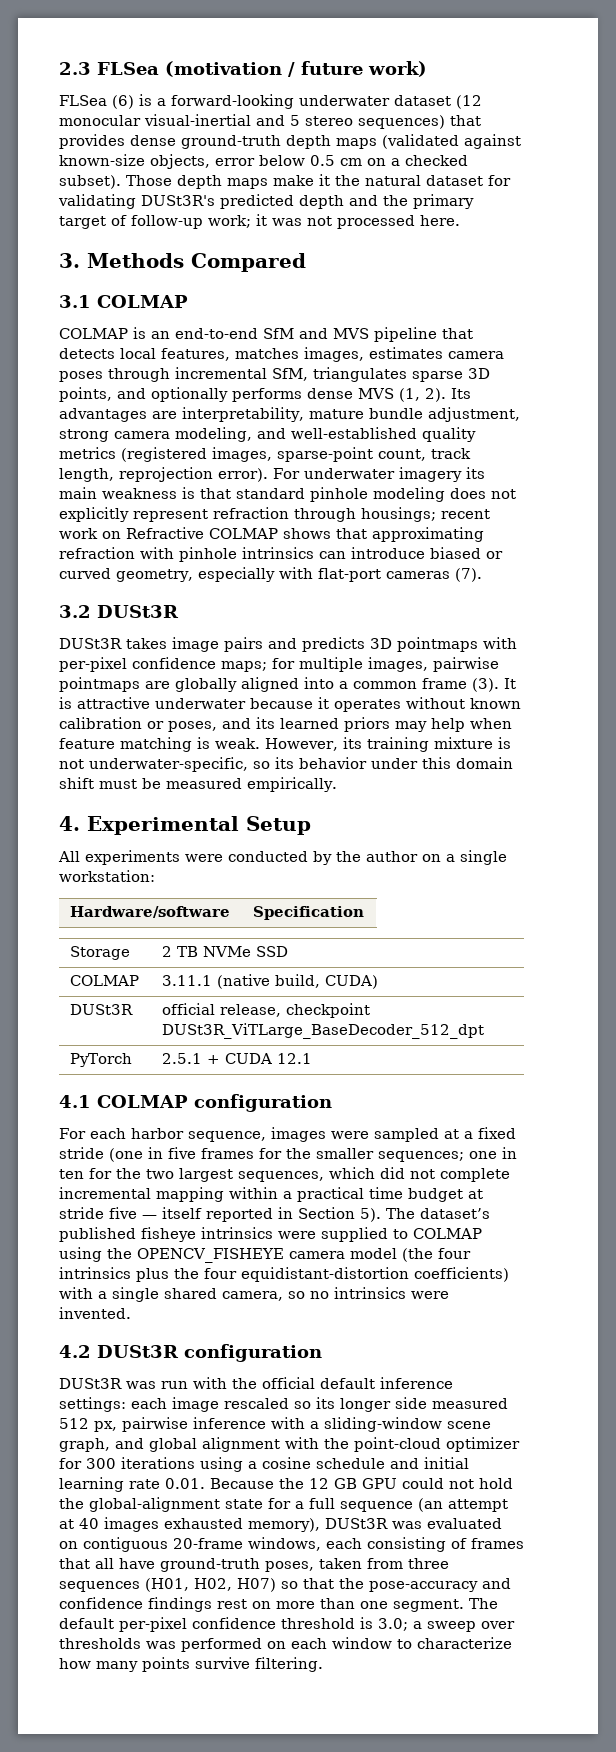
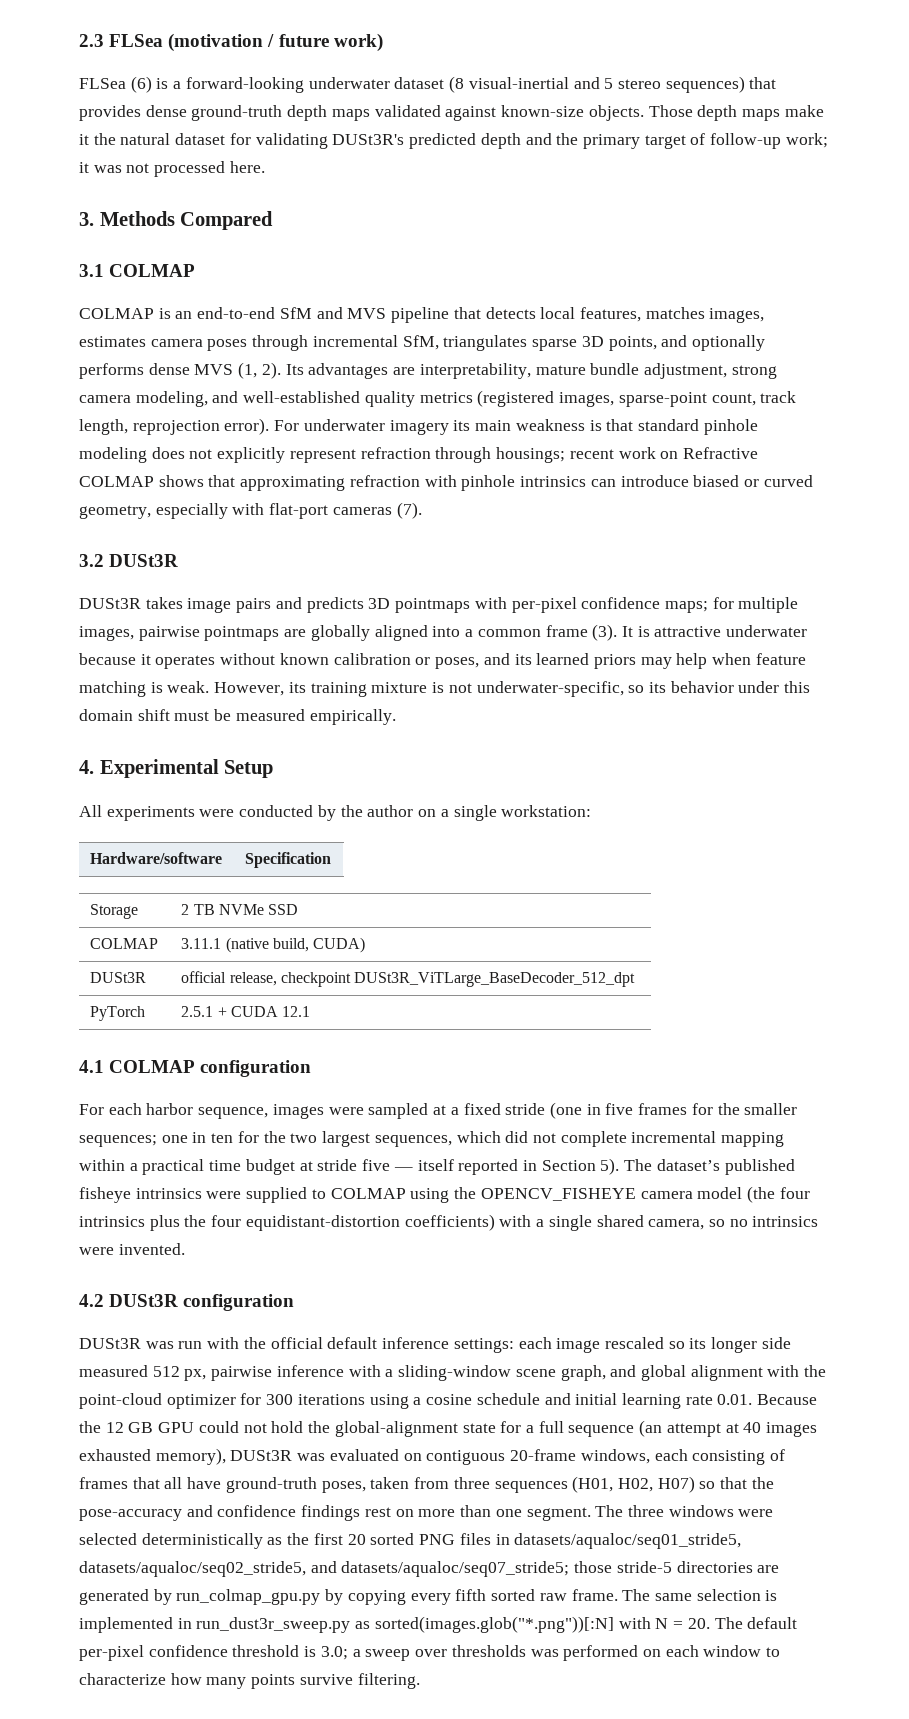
[456,95,482,109] [59,115,141,126] (12 monocular -> [449,76,465,93] (8
[382,134,459,149] (validated -> [374,105,441,117] validated
[150,154,468,169] [59,175,121,189] objects, error below 0.5 cm on a checked subset). -> [588,105,644,121] objects.
(498, 1603) none -> [627,1505,774,1517] [79,1533,742,1549] [79,1561,780,1577] [79,1589,778,1605] [79,1616,743,1633] three windows were selected deterministically as the first 20 sorted PNG files in datasets/aqualoc/seq01_stride5, datasets/aqualoc/seq02_stride5, and datasets/aqualoc/seq07_stride5; those stride-5 directories are generated by run_colmap_gpu.py by copying every fifth sorted raw frame. The same selection is implemented in run_dust3r_sweep.py as sorted(images.glob("*.png"))[:N] with N = 20. The

